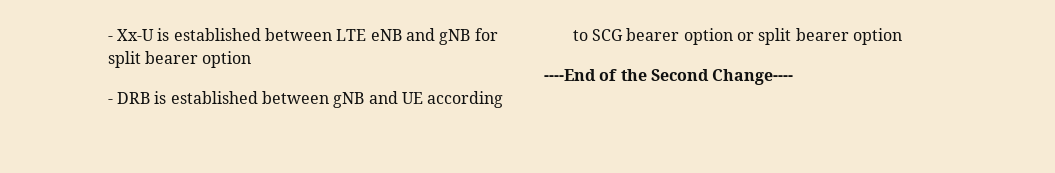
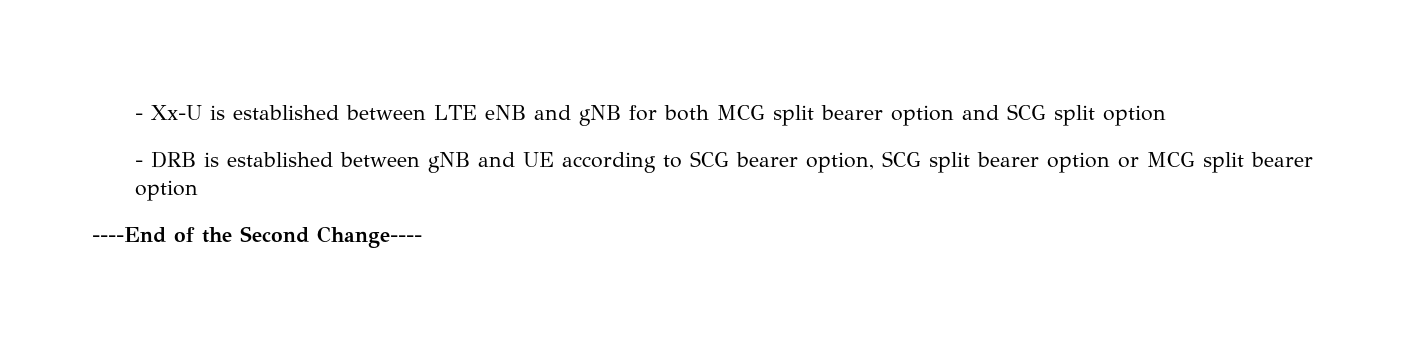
[107,51,252,68] split bearer option -> [663,104,1166,126] both MCG split bearer option and SCG split option
(680, 34) none -> [805,151,1039,173] option, SCG split bearer
(754, 36) none -> [1146,152,1195,167] MCG

